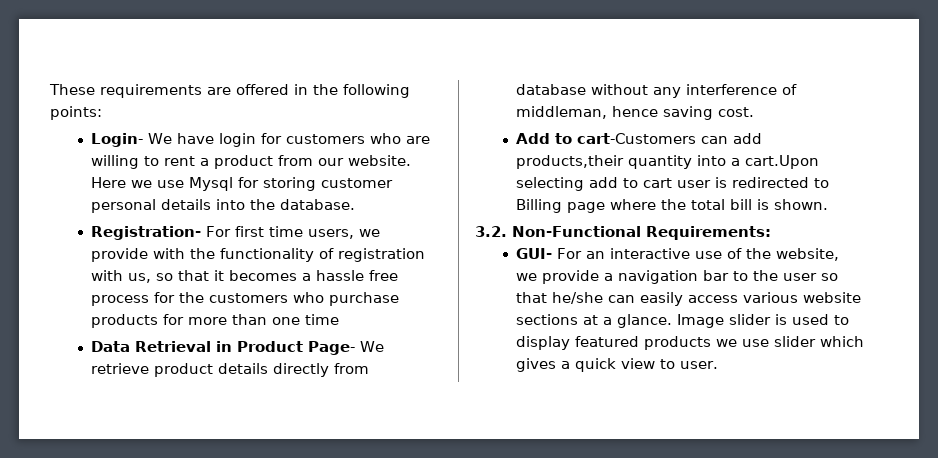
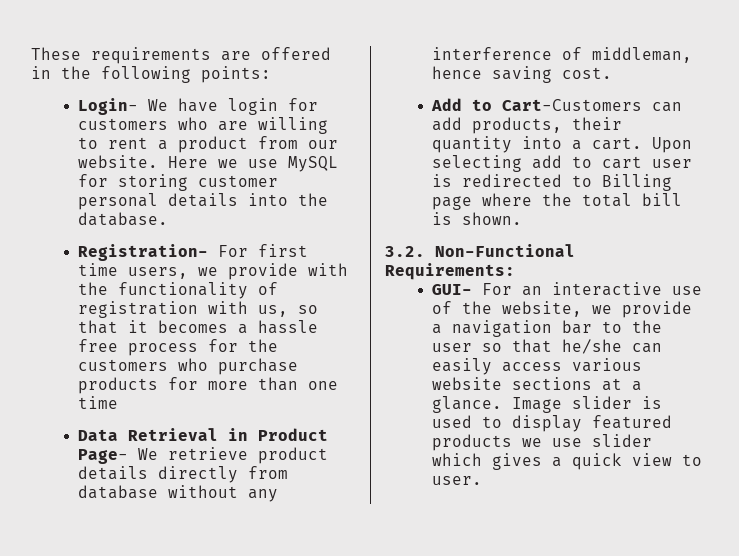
[189,177,234,191] Mysql -> [288,156,339,172] MySQL
[577,133,697,144] cart-Customers -> [502,99,643,111] Cart-Customers
[516,155,625,169] products,their -> [472,117,623,134] products, their
[745,155,820,169] cart.Upon -> [592,137,693,153] cart. Upon

